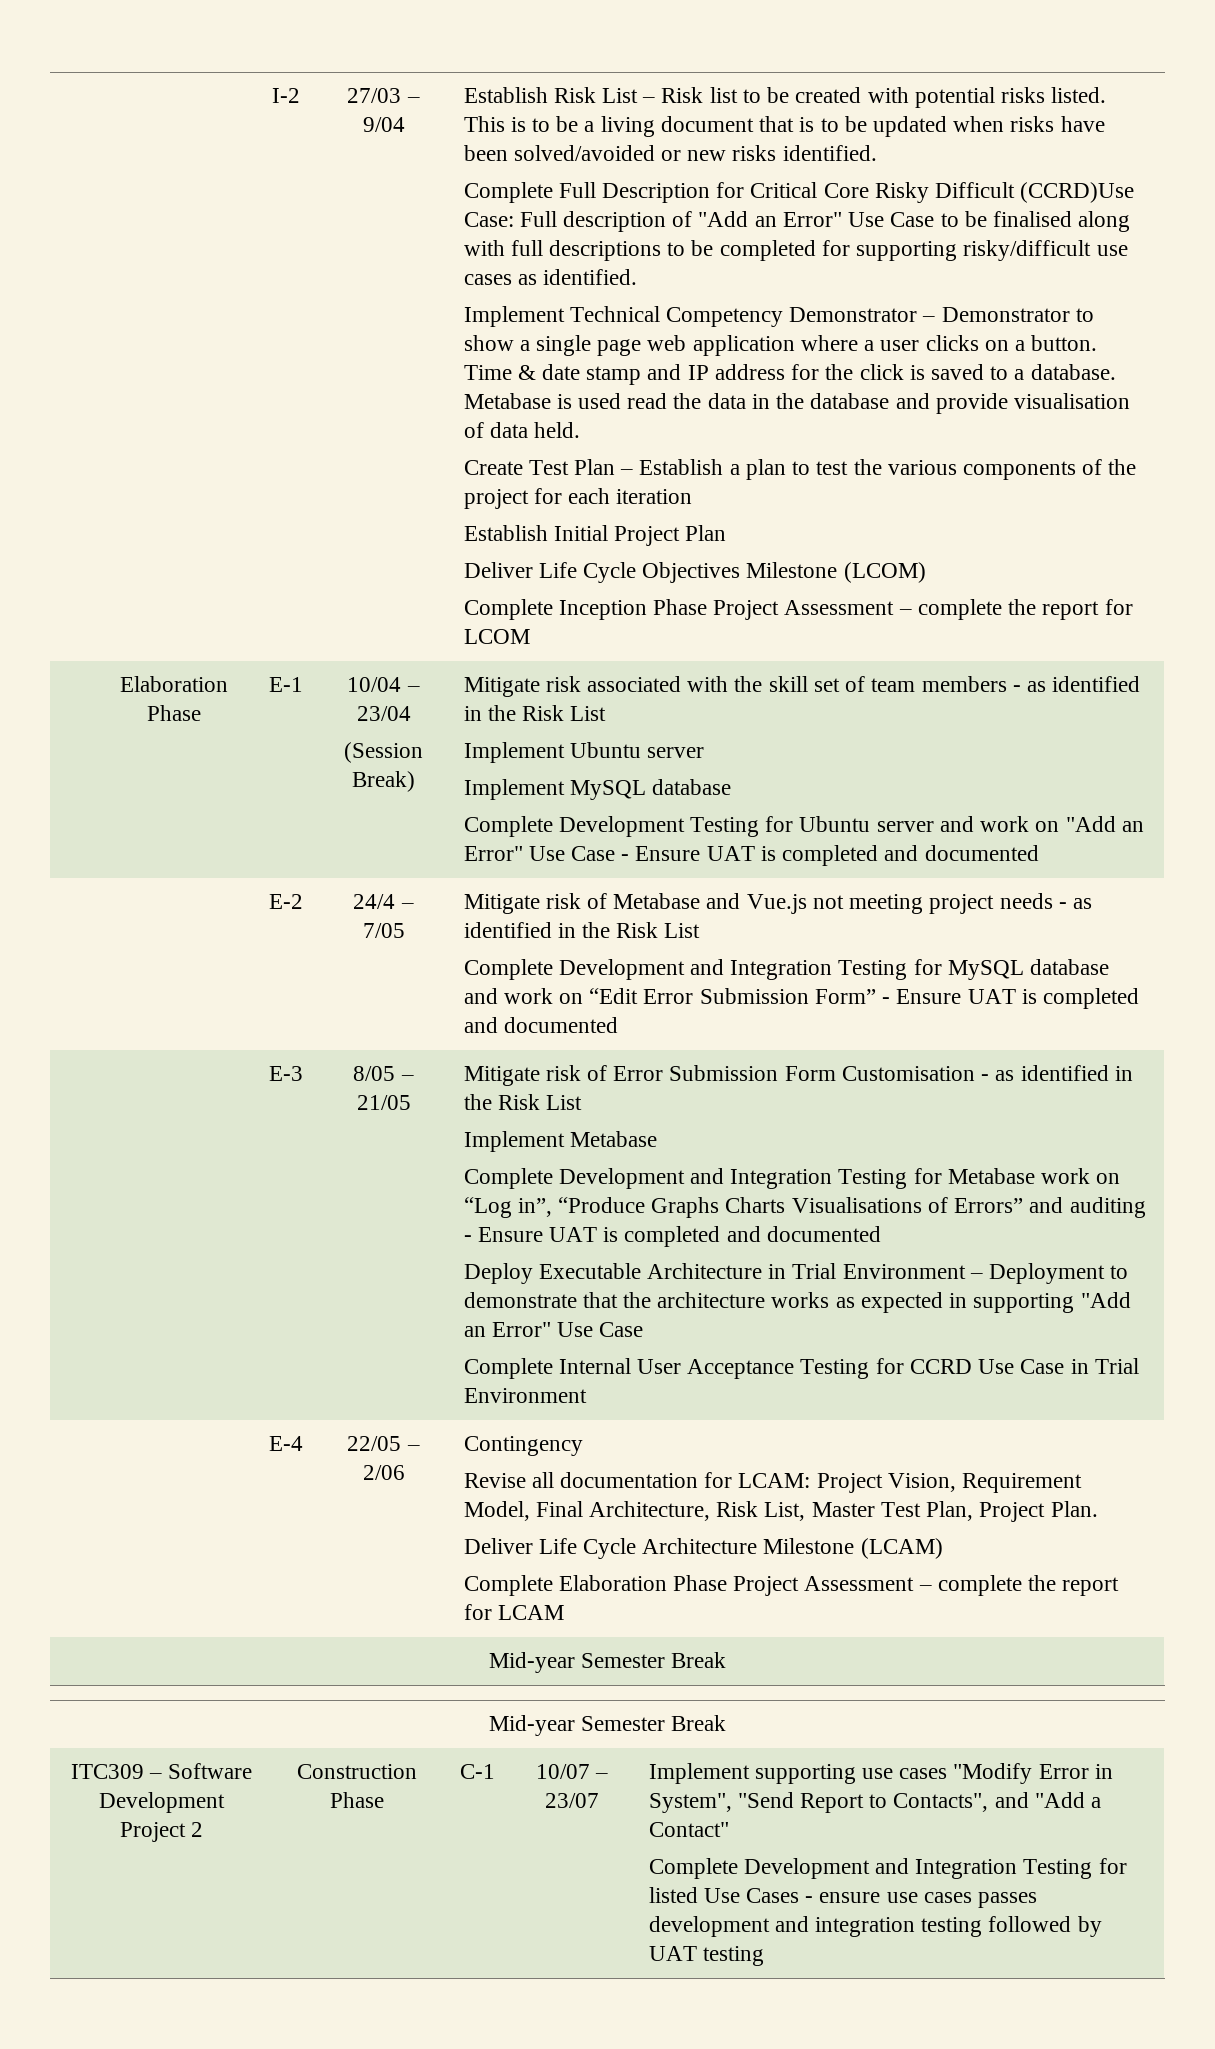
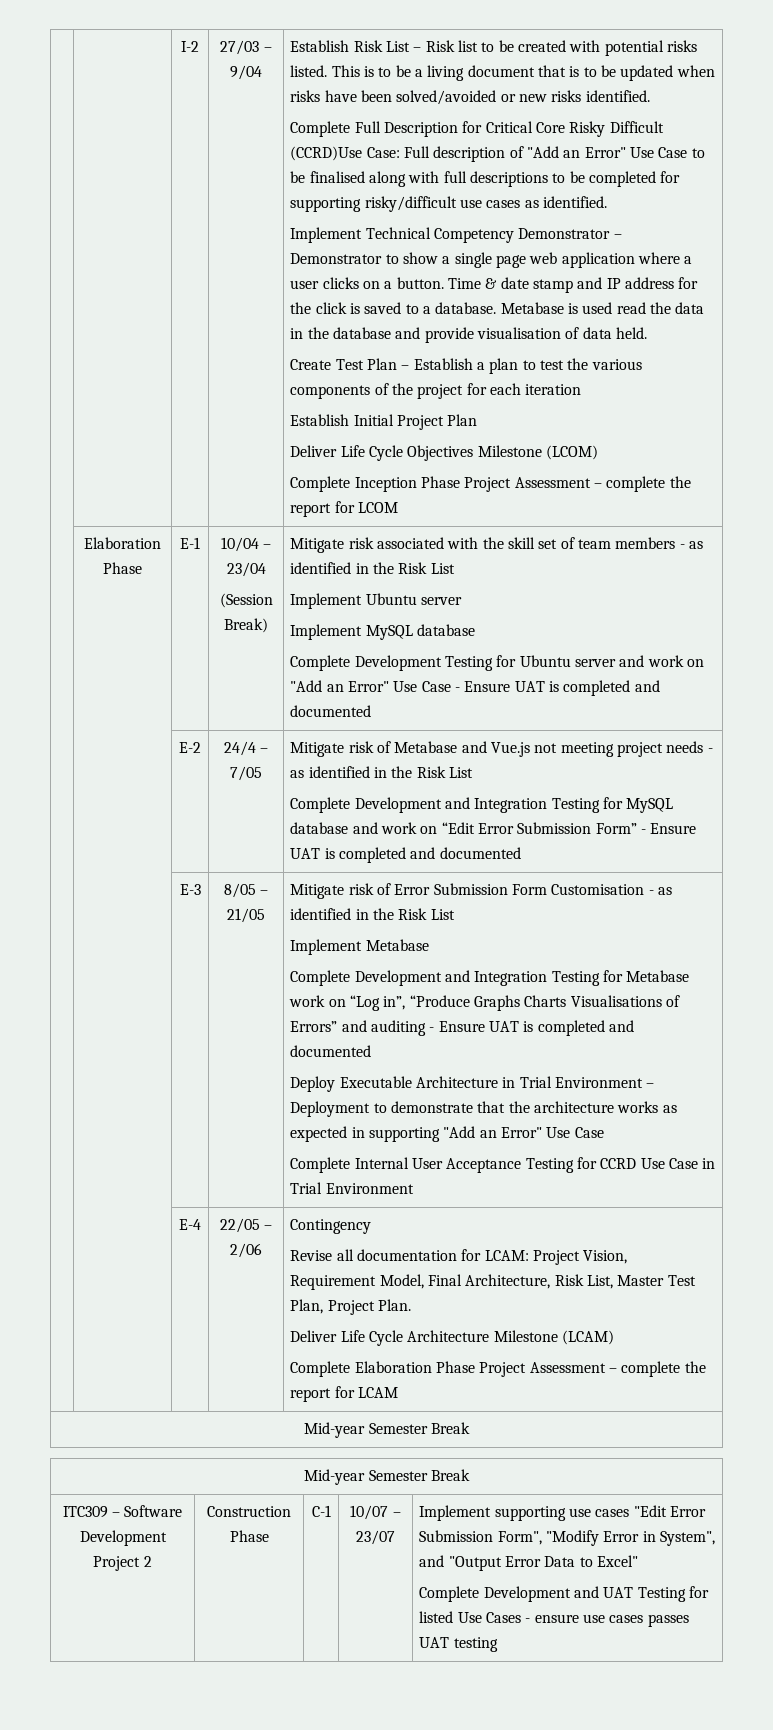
[953,1763,1113,1784] [648,1792,1102,1813] [648,1822,729,1837] [648,1858,1018,1879] "Modify Error in System", "Send Report to Contacts", and "Add a Contact" // Complete Development and Integration -> [633,1505,706,1517] [419,1530,715,1546] [419,1555,638,1571] [419,1586,634,1602] "Edit Error Submission Form", "Modify Error in System", and "Output Error Data to Excel" // Complete Development and UAT
[648,1916,1102,1937] development and integration testing followed by -> (689, 1620) none

